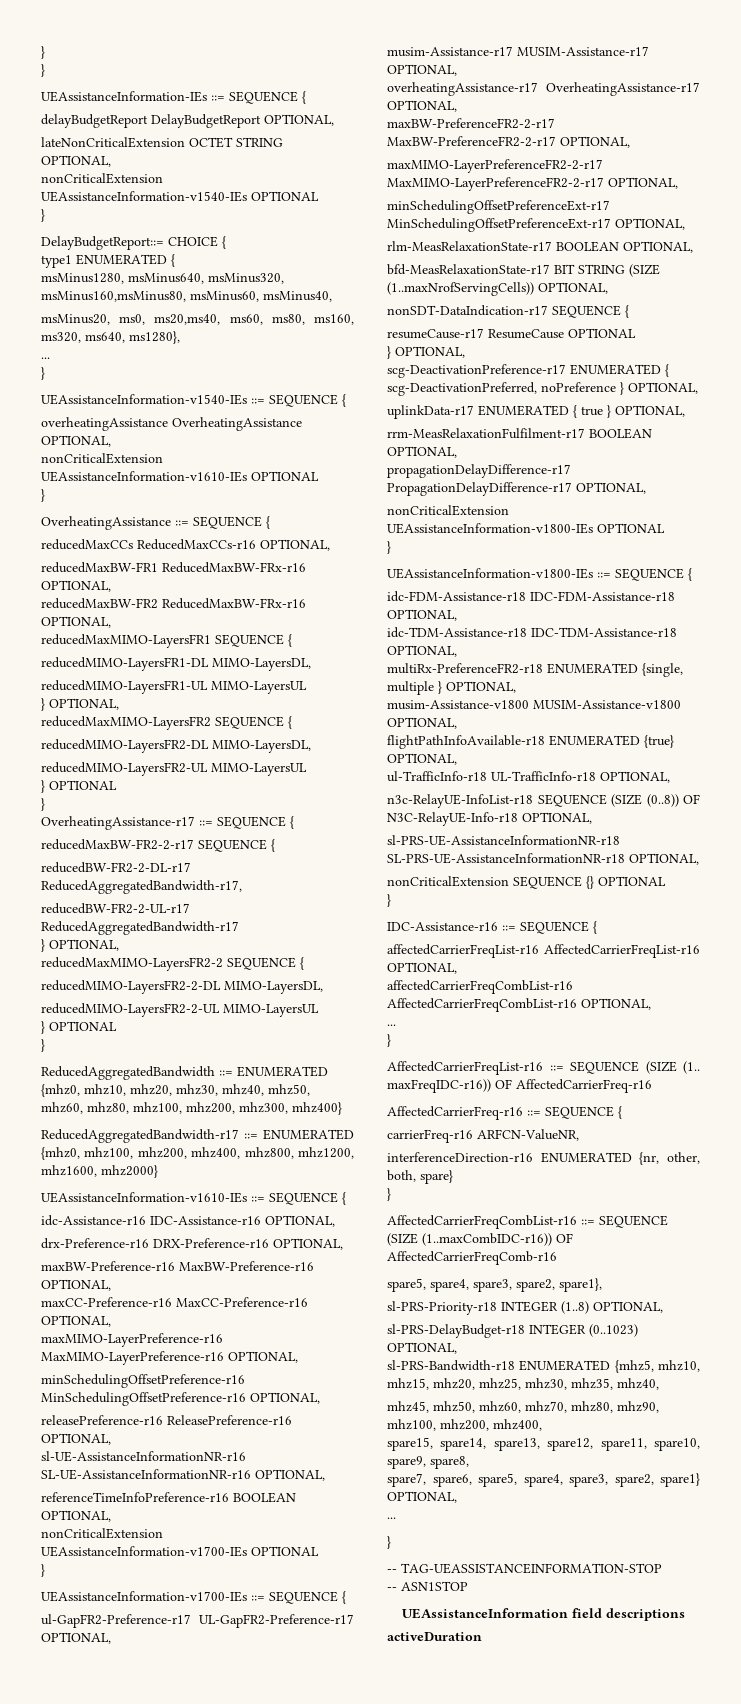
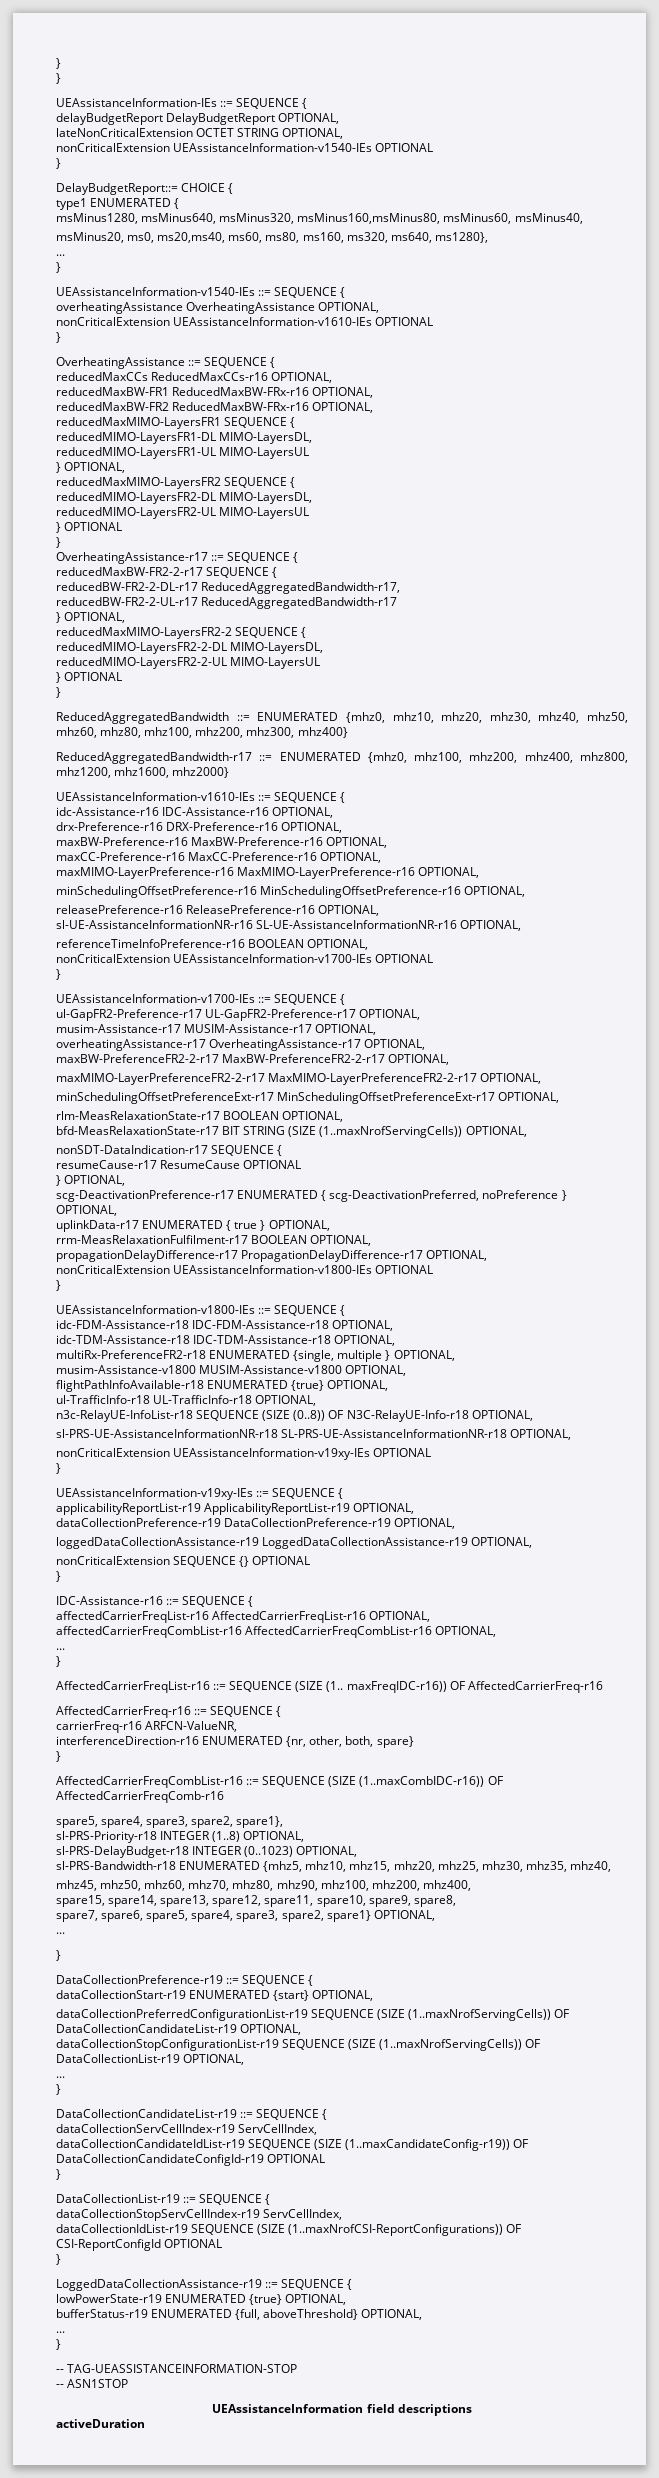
(699, 859) none -> [56,1448,432,1460] [56,1463,61,1474] [56,1488,344,1500] [56,1503,415,1515] [56,1518,456,1529] [56,1537,533,1549] // nonCriticalExtension UEAssistanceInformation-v19xy-IEs OPTIONAL // } // UEAssistanceInformation-v19xy-IEs ::= SEQUENCE { // applicabilityReportList-r19 ApplicabilityReportList-r19 OPTIONAL, // dataCollectionPreference-r19 DataCollectionPreference-r19 OPTIONAL, // loggedDataCollectionAssistance-r19 LoggedDataCollectionAssistance-r19 OPTIONAL,
(391, 1542) none -> [56,1975,314,1986] [56,1990,374,2001] [56,2009,570,2021] [56,2024,302,2035] [56,2039,541,2051] [56,2054,245,2065] [56,2076,65,2078] [56,2084,61,2095] [56,2109,328,2120] [56,2124,318,2135] [56,2139,529,2151] [56,2154,326,2166] [56,2169,61,2180] [56,2194,271,2205] [56,2209,343,2221] [56,2224,522,2236] [56,2239,223,2251] [56,2254,61,2265] [56,2279,353,2291] [56,2294,347,2305] [56,2309,423,2320] [56,2331,65,2333] [56,2339,61,2350] // DataCollectionPreference-r19 ::= SEQUENCE { // dataCollectionStart-r19 ENUMERATED {start} OPTIONAL, // dataCollectionPreferredConfigurationList-r19 SEQUENCE (SIZE (1..maxNrofServingCells)) OF DataCollectionCandidateList-r19 OPTIONAL, // dataCollectionStopConfigurationList-r19 SEQUENCE (SIZE (1..maxNrofServingCells)) OF DataCollectionList-r19 OPTIONAL, // ... // } // DataCollectionCandidateList-r19 ::= SEQUENCE { // dataCollectionServCellIndex-r19 ServCellIndex, // dataCollectionCandidateIdList-r19 SEQUENCE (SIZE (1..maxCandidateConfig-r19)) OF DataCollectionCandidateConfigId-r19 OPTIONAL // } // DataCollectionList-r19 ::= SEQUENCE { // dataCollectionStopServCellIndex-r19 ServCellIndex, // dataCollectionIdList-r19 SEQUENCE (SIZE (1..maxNrofCSI-ReportConfigurations)) OF CSI-ReportConfigId OPTIONAL // } // LoggedDataCollectionAssistance-r19 ::= SEQUENCE { // lowPowerState-r19 ENUMERATED {true} OPTIONAL, // bufferStatus-r19 ENUMERATED {full, aboveThreshold} OPTIONAL, // ... // }

